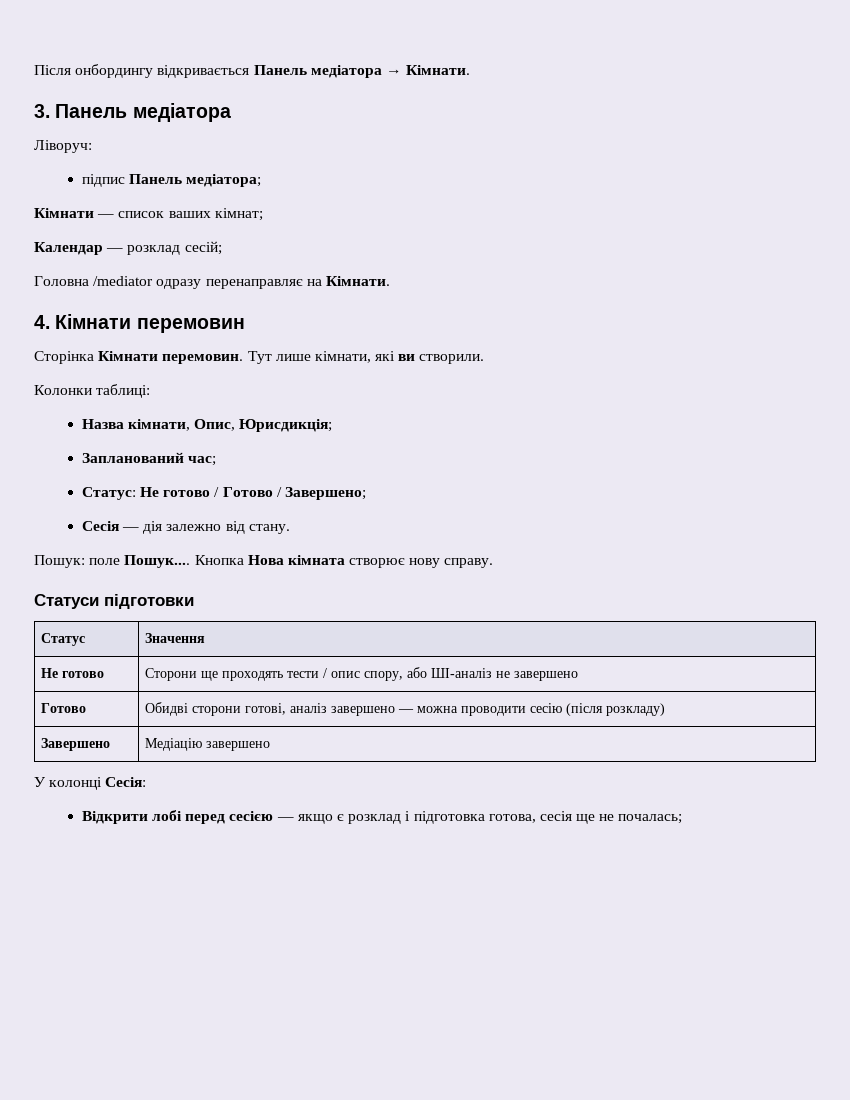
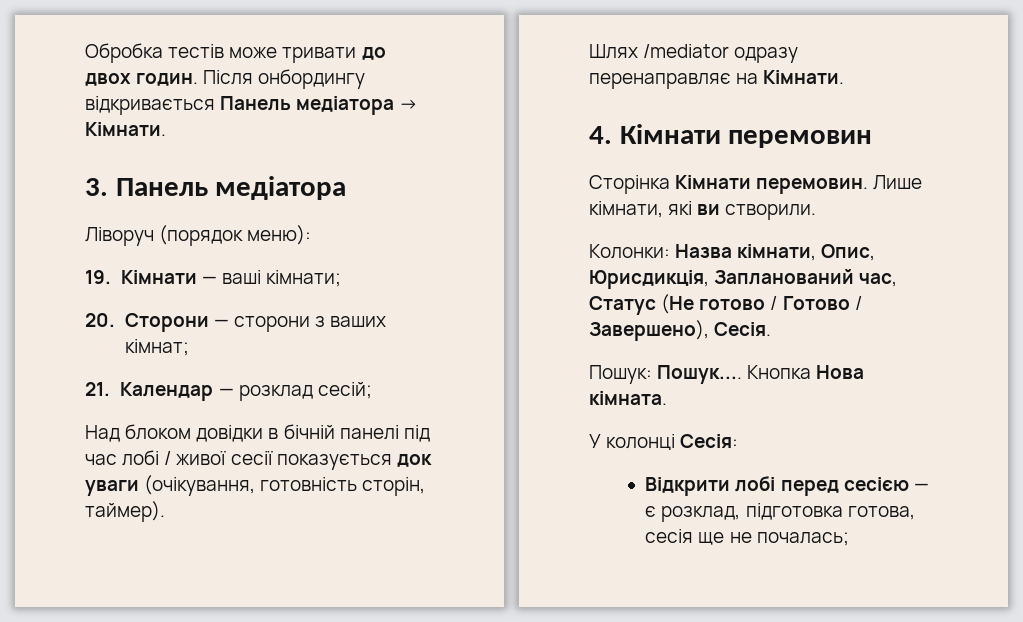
(34, 70) none -> [85,43,386,63] [85,73,199,86] Обробка тестів може тривати до двох годин.
[34,140,92,153] [81,174,262,187] [34,208,165,218] Ліворуч: // підпис Панель медіатора; // Кімнати — список -> [85,225,312,246] [85,270,341,287] [85,313,325,332] Ліворуч (порядок меню): // 19. Кімнати — ваші кімнати; // 20. Сторони — сторони з
(263, 214) none -> [85,382,110,396] 21.
[34,276,89,286] Головна -> [85,424,430,442] [85,450,432,470] [85,475,426,496] [85,501,165,522] [589,44,638,59] Над блоком довідки в бічній панелі під час лобі / живої сесії показується док уваги (очікування, готовність сторін, таймер). // Шлях
[247,351,311,364] Тут лише -> [873,175,923,190] Лише
[34,384,151,398] Колонки таблиці: // -> [589,244,670,259] Колонки:
[239,419,333,432] [81,452,217,466] [81,487,366,500] [81,521,290,534] Юрисдикція; // Запланований час; // Статус: Не готово / Готово / Завершено; // Сесія — дія залежно від стану. -> [589,269,898,289] [589,294,862,315] [589,320,772,341] Юрисдикція, Запланований час, Статус (Не готово / Готово / Завершено), Сесія.
[89,558,121,565] поле -> (652, 374) none
[287,555,494,568] [34,594,194,609] [40,633,85,646] [144,633,205,643] [40,668,104,678] [144,667,578,681] [40,703,86,713] [144,702,665,716] [40,738,110,751] [144,738,270,751] кімната створює нову справу. // Статуси підготовки // Статус | Значення // Не готово | Сторони ще проходять тести / опис спору, або ШІ-аналіз не завершено // Готово | Обидві сторони готові, аналіз завершено — можна проводити сесію (після розкладу) // Завершено | Медіацію завершено -> [589,391,667,405] кімната.
[297,811,411,824] якщо є розклад і -> [645,506,741,522] є розклад,

